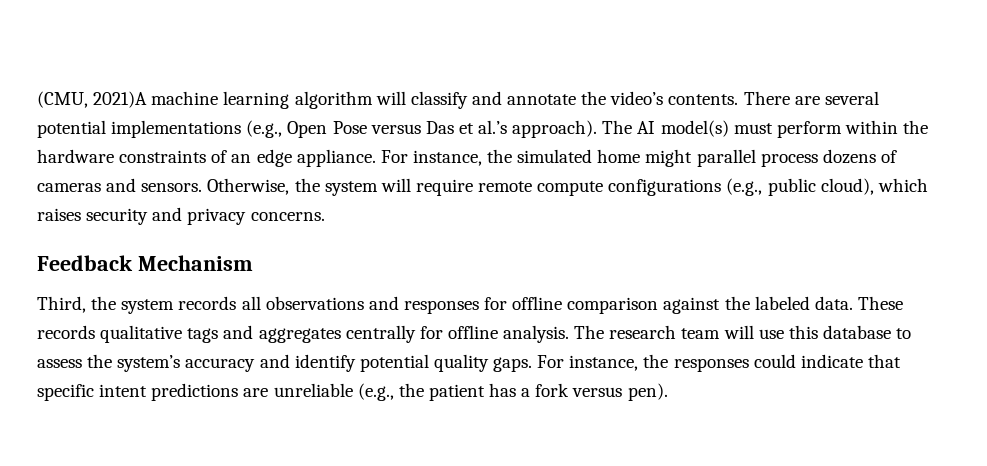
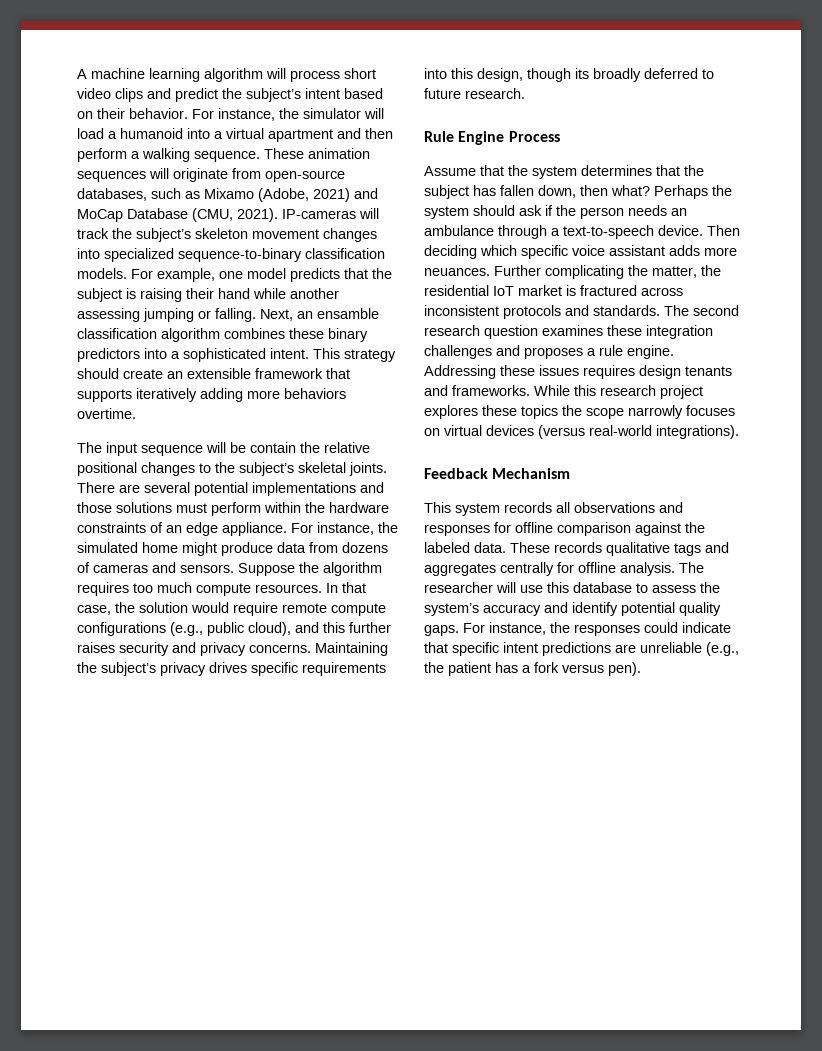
[37,91,148,108] (CMU, 2021)A -> [77,69,87,79] A
[410,91,739,109] classify and annotate the video’s contents. -> [290,68,376,82] [77,88,383,102] [77,108,384,121] [77,128,393,142] [77,148,370,162] [77,168,345,182] [77,188,378,202] [77,208,379,222] [77,228,377,242] [77,248,385,262] [77,268,392,282] [77,288,339,302] [77,308,379,322] [77,328,368,342] [77,348,396,362] [77,368,350,379] [77,388,346,402] [77,408,136,419] [77,442,370,456] [77,462,387,476] process short video clips and predict the subject’s intent based on their behavior. For instance, the simulator will load a humanoid into a virtual apartment and then perform a walking sequence. These animation sequences will originate from open-source databases, such as Mixamo (Adobe, 2021) and MoCap Database (CMU, 2021). IP-cameras will track the subject’s skeleton movement changes into specialized sequence-to-binary classification models. For example, one model predicts that the subject is raising their hand while another assessing jumping or falling. Next, an ensamble classification algorithm combines these binary predictors into a sophisticated intent. This strategy should create an extensible framework that supports iteratively adding more behaviors overtime. // The input sequence will be contain the relative positional changes to the subject’s skeletal joints.
[246,120,729,138] (e.g., Open Pose versus Das et al.’s approach). The AI model(s) -> [360,482,384,493] [77,502,172,513] and those solutions
[696,149,818,167] parallel process -> [221,542,338,556] produce data from
[207,178,411,196] Otherwise, the system will -> [238,562,382,576] [77,582,366,596] [77,602,229,615] Suppose the algorithm requires too much compute resources. In that case, the solution would
[877,178,928,192] which -> [295,622,391,633] and this further
(325, 216) none -> [315,642,388,656] [77,662,386,676] [424,68,714,82] [424,88,525,99] [424,131,560,145] [424,165,704,179] [424,185,732,199] [424,205,687,219] [424,225,740,239] [424,245,737,259] [424,265,721,279] [424,285,683,296] [424,305,739,319] [424,325,713,339] [424,345,674,359] [424,365,732,379] [424,385,703,399] [424,405,735,419] [424,425,739,439] Maintaining the subject’s privacy drives specific requirements into this design, though its broadly deferred to future research. // Rule Engine Process // Assume that the system determines that the subject has fallen down, then what? Perhaps the system should ask if the person needs an ambulance through a text-to-speech device. Then deciding which specific voice assistant adds more neuances. Further complicating the matter, the residential IoT market is fractured across inconsistent protocols and standards. The second research question examines these integration challenges and proposes a rule engine. Addressing these issues requires design tenants and frameworks. While this research project explores these topics the scope narrowly focuses on virtual devices (versus real-world integrations).
[37,296,117,313] Third, the -> [424,502,451,513] This
[609,325,721,339] research team -> [424,582,493,593] researcher

